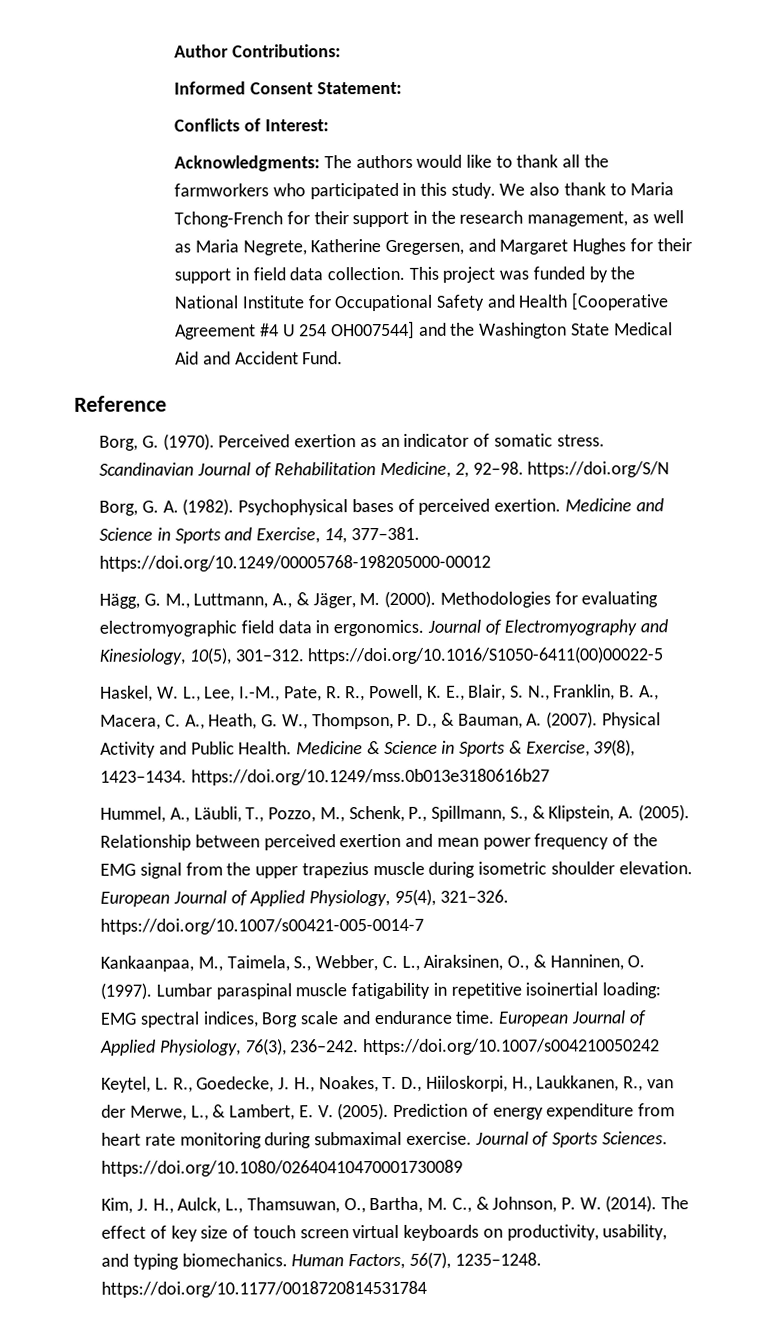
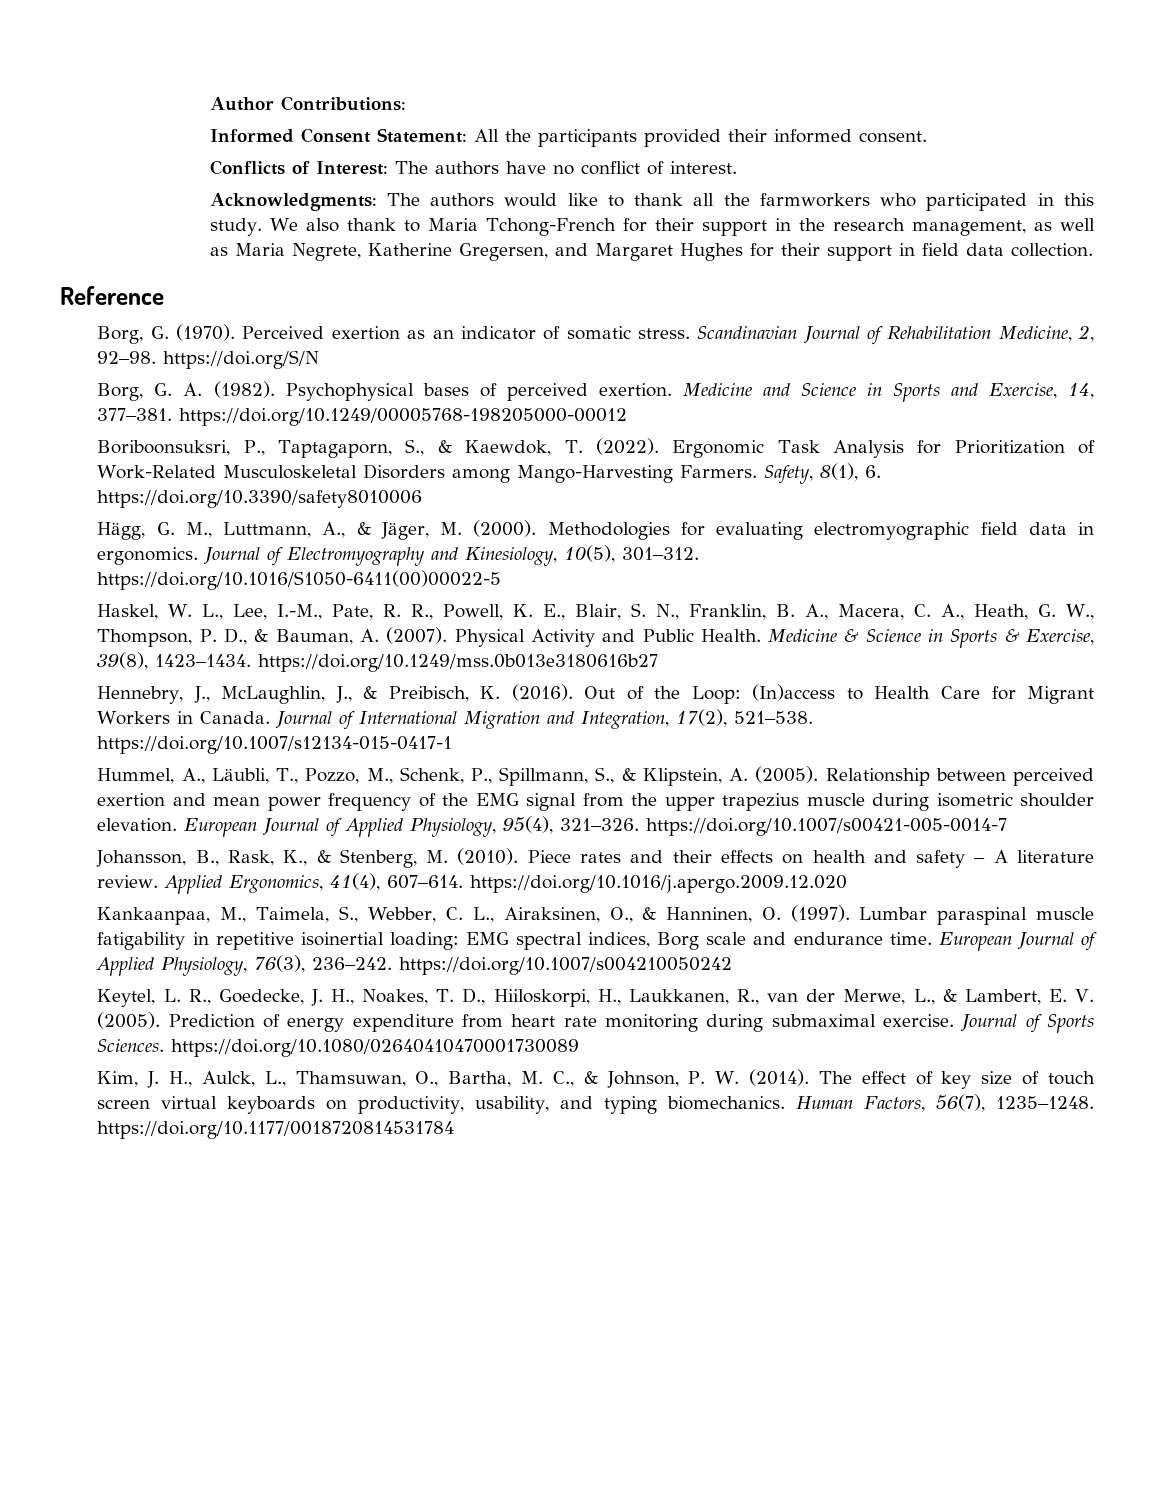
[174,118,329,132] // Conflicts of Interest: -> [473,129,927,147] [209,160,737,175] All the participants provided their informed consent. // Conflicts of Interest: The authors have no conflict of interest.
[408,266,636,283] [174,292,670,312] [175,320,673,340] [175,351,344,365] This project was funded by the National Institute for Occupational Safety and Health [Cooperative Agreement #4 U 254 OH007544] and the Washington State Medical Aid and Accident Fund. -> (1093, 250) none
(492, 563) none -> [97,438,1095,458] [97,463,882,484] [97,490,423,508] // Boriboonsuksri, P., Taptagaporn, S., & Kaewdok, T. (2022). Ergonomic Task Analysis for Prioritization of Work-Related Musculoskeletal Disorders among Mango-Harvesting Farmers. Safety, 8(1), 6. https://doi.org/10.3390/safety8010006
(551, 777) none -> [97,684,1095,704] [97,709,814,730] [97,736,453,754] // Hennebry, J., McLaughlin, J., & Preibisch, K. (2016). Out of the Loop: (In)access to Health Care for Migrant Workers in Canada. Journal of International Migration and Integration, 17(2), 521–538. https://doi.org/10.1007/s12134-015-0417-1
(425, 926) none -> [96,848,1094,868] [97,873,848,894] // Johansson, B., Rask, K., & Stenberg, M. (2010). Piece rates and their effects on health and safety – A literature review. Applied Ergonomics, 41(4), 607–614. https://doi.org/10.1016/j.apergo.2009.12.020

